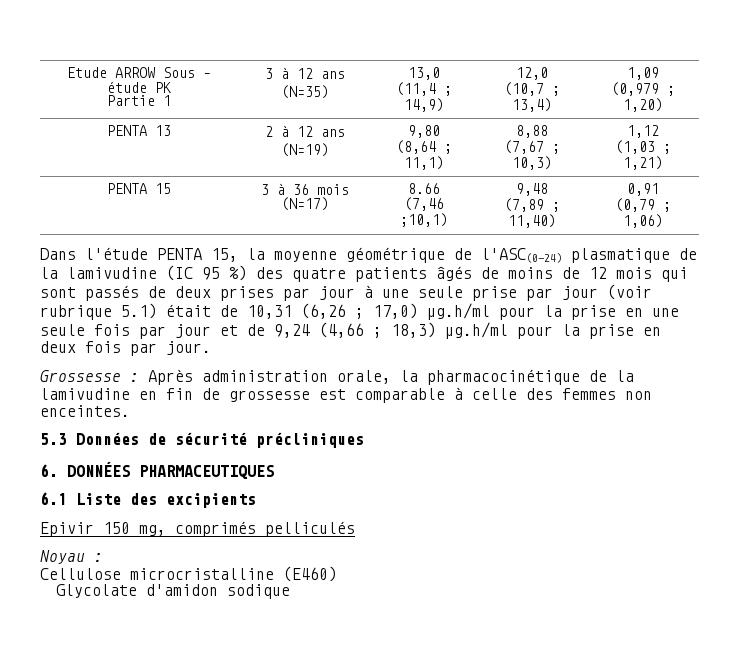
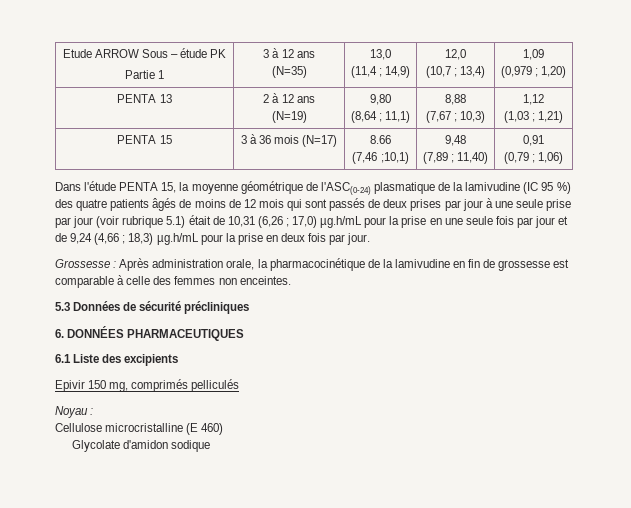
[427,303,490,320] µg.h/ml -> [320,216,363,228] µg.h/mL
[445,322,508,339] µg.h/ml -> [156,233,199,245] µg.h/mL
[283,566,337,582] (E460) -> [186,423,224,435] (E 460)

